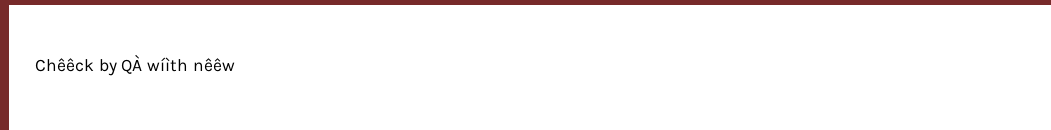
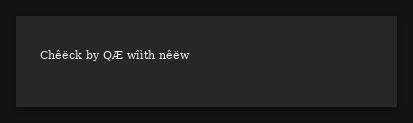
[35,54,235,76] Chêêck by QÀ wíìth nêêw -> [40,50,190,61] Chêëck by QÆ wîìth nêëw

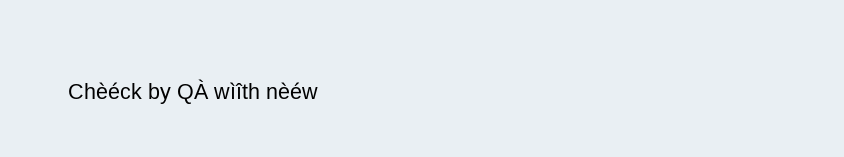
[40,50,190,61] Chêëck by QÆ wîìth nêëw -> [68,79,318,104] Chèéck by QÀ wìîth nèéw

